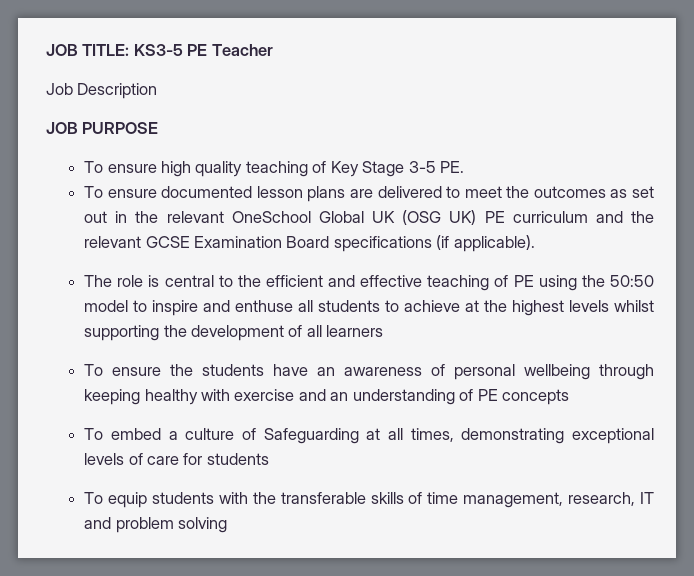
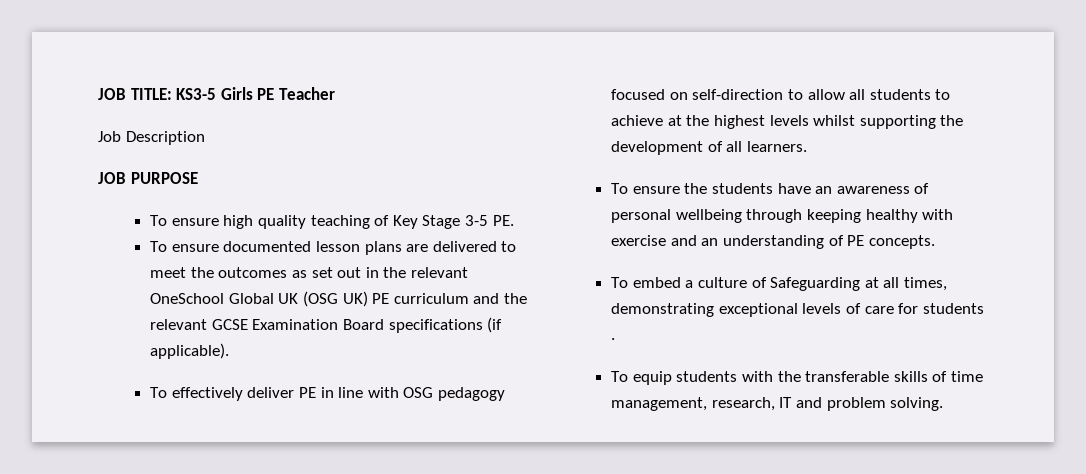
(183, 50) none -> [220,87,253,100] Girls
[84,275,654,291] [84,300,294,316] The role is central to the efficient and effective teaching of PE using the 50:50 model to inspire and enthuse -> [150,387,505,401] [611,89,845,100] To effectively deliver PE in line with OSG pedagogy focused on self-direction to allow
[326,325,384,337] learners -> [747,141,808,152] learners.
[502,389,570,405] concepts -> [868,235,935,249] concepts.
(269, 459) none -> [611,338,616,340] .
[178,517,228,533] solving -> [890,397,944,411] solving.

